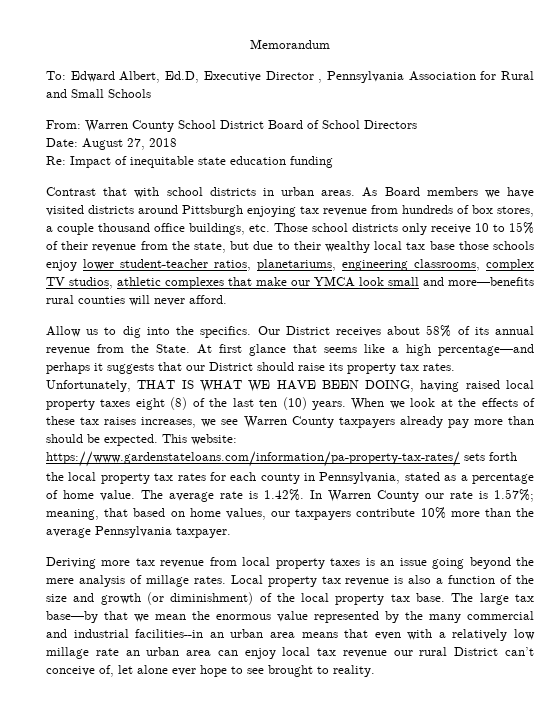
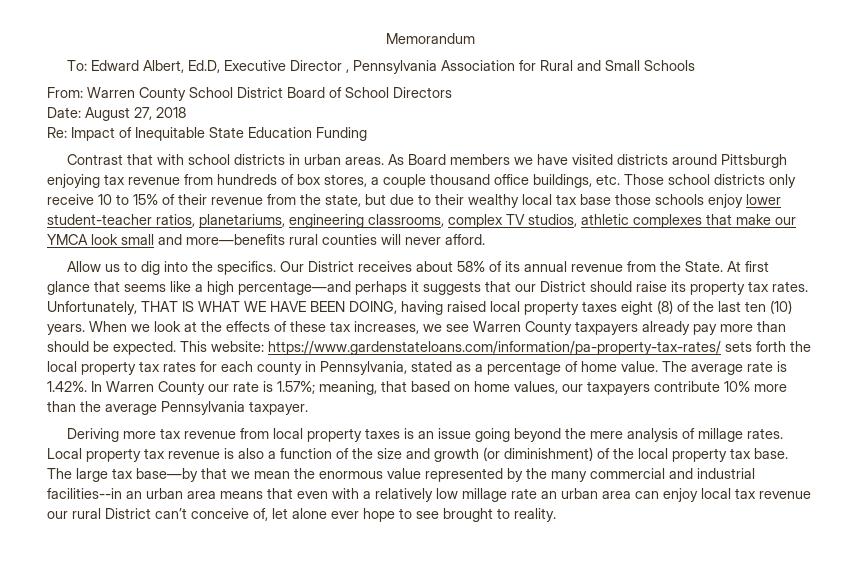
[130,156,333,168] inequitable state education funding -> [135,127,367,141] Inequitable State Education Funding
[104,417,137,425] raises -> (351, 326) none

